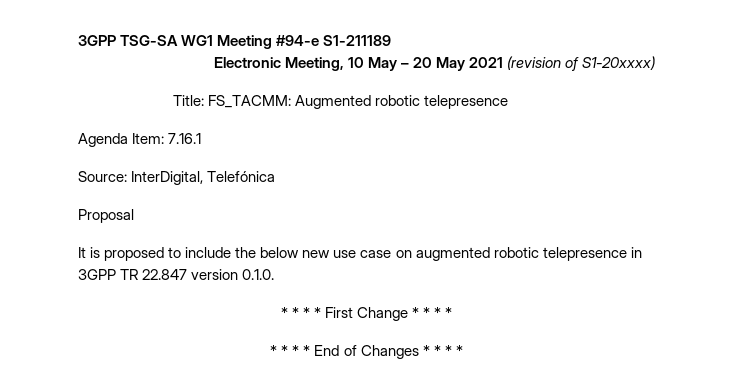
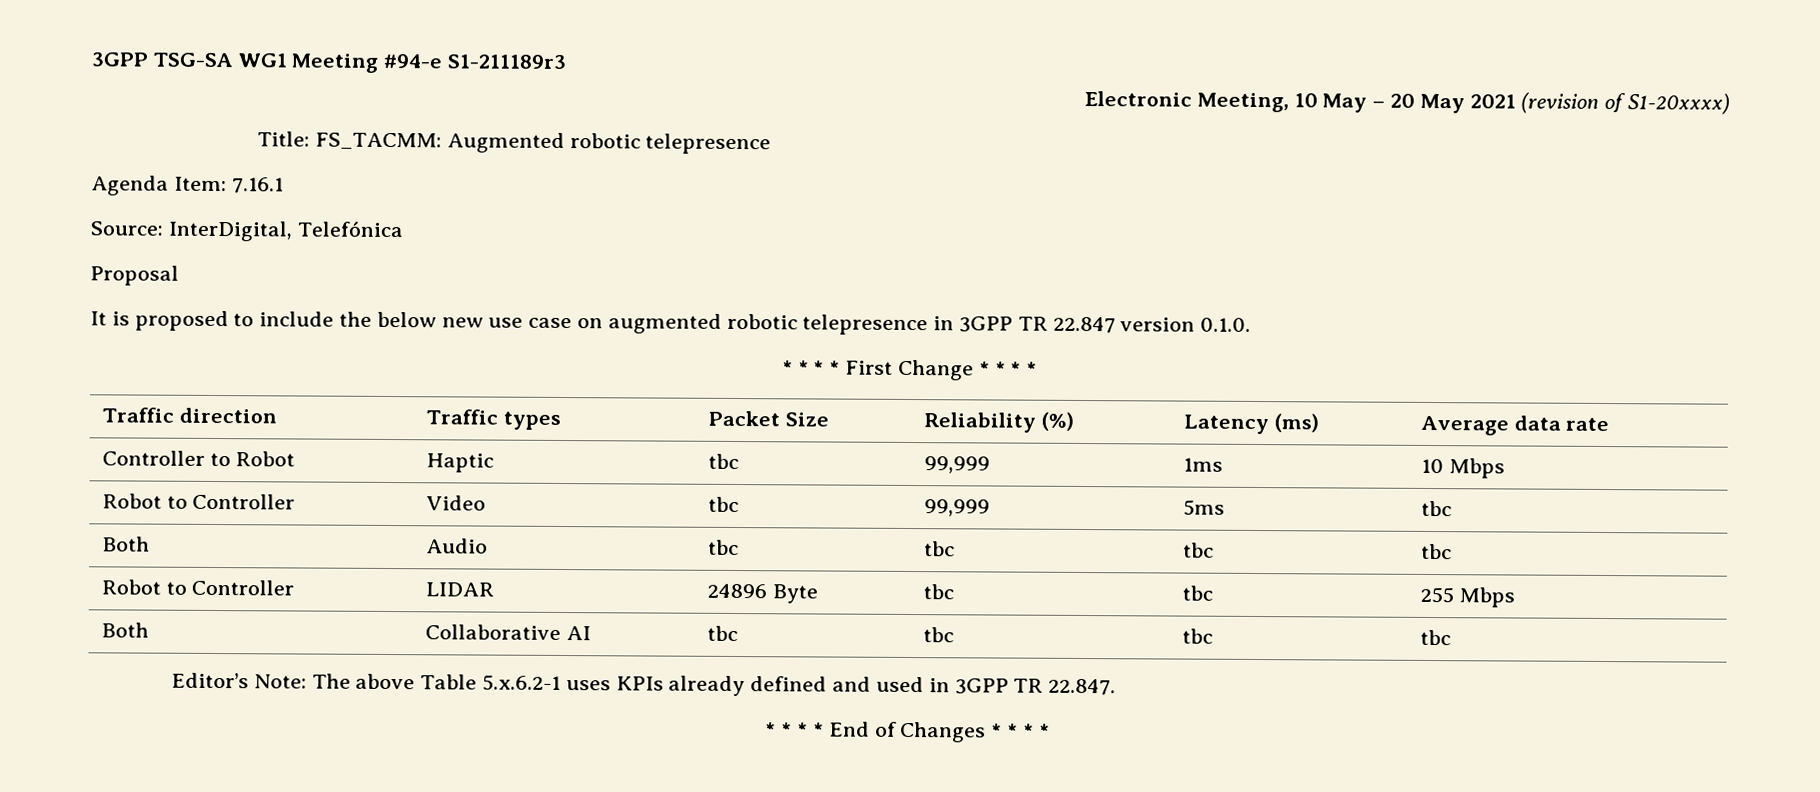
[323,35,392,46] S1-211189 -> [447,54,567,70] S1-211189r3
(453, 312) none -> [101,407,277,424] [425,409,561,430] [707,410,829,427] [923,411,1074,433] [1182,413,1319,435] [1420,415,1610,436] [101,450,296,467] [425,453,494,473] [707,453,739,470] [923,456,990,474] [1182,457,1223,472] [1420,458,1505,479] [101,493,296,510] [425,495,486,511] [707,496,739,513] [923,499,990,517] [1182,499,1225,516] [1420,500,1452,517] [101,536,150,552] [425,538,488,554] [707,539,739,556] [923,541,955,557] [1182,542,1214,558] [1420,543,1452,560] [100,579,295,596] [424,582,494,597] [706,583,818,604] [922,584,954,600] [1181,585,1213,601] [1419,586,1515,608] [100,622,149,638] [424,624,591,641] [706,625,738,642] [922,627,954,643] [1181,628,1213,644] [1419,629,1451,646] [171,672,1117,697] // Traffic direction | Traffic types | Packet Size | Reliability (%) | Latency (ms) | Average data rate // Controller to Robot | Haptic | tbc | 99,999 | 1ms | 10 Mbps // Robot to Controller | Video | tbc | 99,999 | 5ms | tbc // Both | Audio | tbc | tbc | tbc | tbc // Robot to Controller | LIDAR | 24896 Byte | tbc | tbc | 255 Mbps // Both | Collaborative AI | tbc | tbc | tbc | tbc // Editor’s Note: The above Table 5.x.6.2-1 uses KPIs already defined and used in 3GPP TR 22.847.

